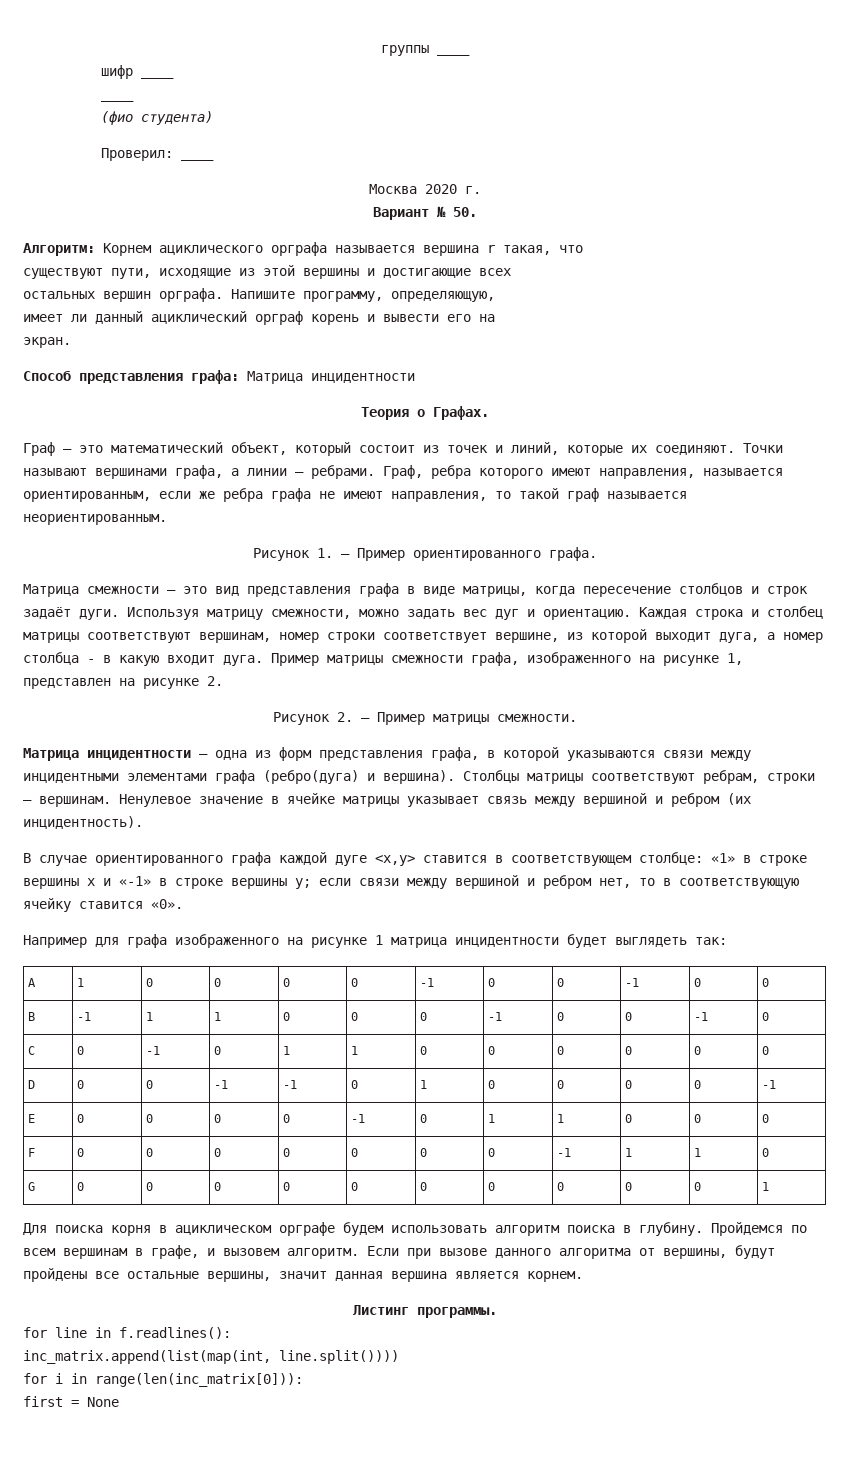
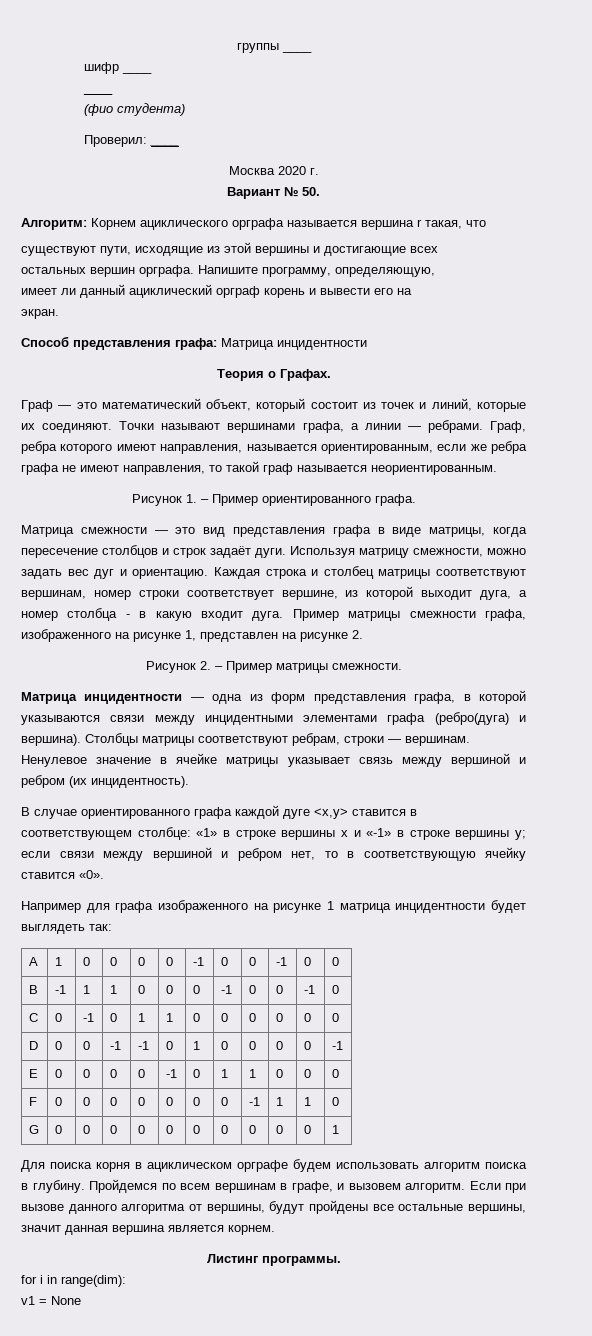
[23,1327,231,1339] [23,1350,399,1364] // for line in f.readlines(): // inc_matrix.append(list(map(int, line.split()))) -> (341, 1261) none
[95,1373,303,1387] [23,1396,63,1407] range(len(inc_matrix[0])): // first -> [61,1275,126,1287] [21,1296,35,1305] range(dim): // v1

